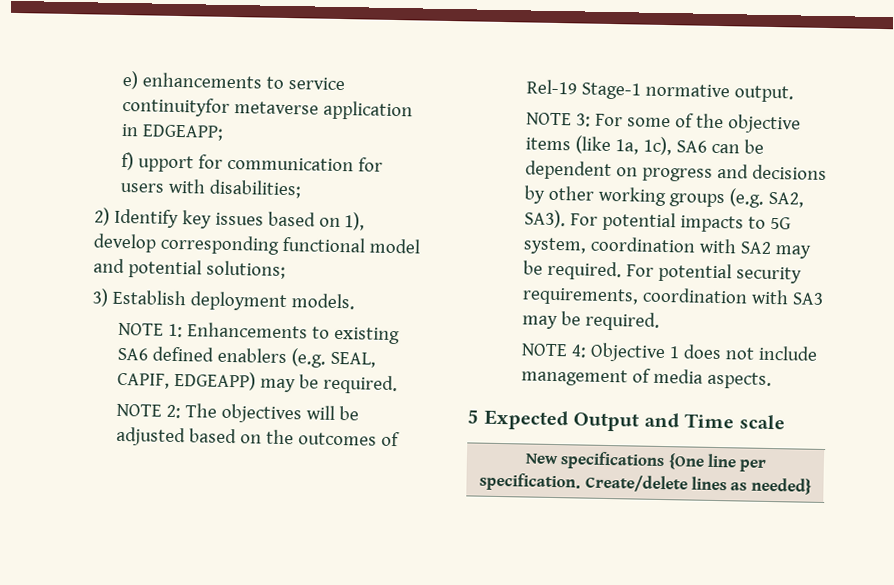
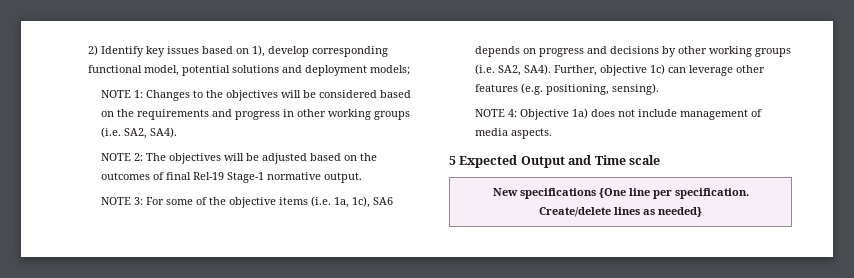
[122,70,346,91] [122,96,414,121] [121,123,225,141] [121,151,384,173] [120,178,303,199] e) enhancements to service continuityfor metaverse application in EDGEAPP; // f) upport for communication for users with disabilities; // -> (88, 50) none
[368,238,420,254] [92,258,286,280] [91,288,355,312] [118,322,401,345] [117,346,377,368] [117,370,399,395] model and potential solutions; // 3) Establish deployment models. // NOTE 1: Enhancements to existing SA6 defined enablers (e.g. SEAL, CAPIF, EDGEAPP) may be required. -> [144,65,411,76] [101,90,412,101] [101,109,411,120] [101,127,178,139] model, potential solutions and deployment models; // NOTE 1: Changes to the objectives will be considered based on the requirements and progress in other working groups (i.e. SA2, SA4).
(401, 439) none -> [166,172,192,180] final
[575,135,612,155] (like -> [311,196,332,207] (i.e.
[711,139,765,154] [525,160,613,181] can be dependent -> [475,46,521,57] depends
[729,188,805,208] [524,209,792,233] [523,236,812,259] [523,260,803,284] [522,287,825,306] [522,311,661,331] (e.g. SA2, SA3). For potential impacts to 5G system, coordination with SA2 may be required. For potential security requirements, coordination with SA3 may be required. -> [475,64,766,76] [475,83,660,95] (i.e. SA2, SA4). Further, objective 1c) can leverage other features (e.g. positioning, sensing).
[669,346,681,359] 1 -> [572,108,589,119] 1a)

